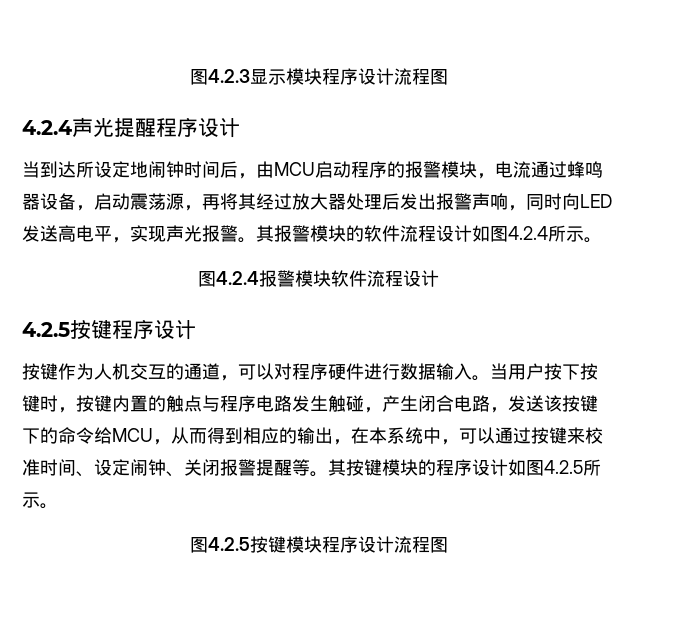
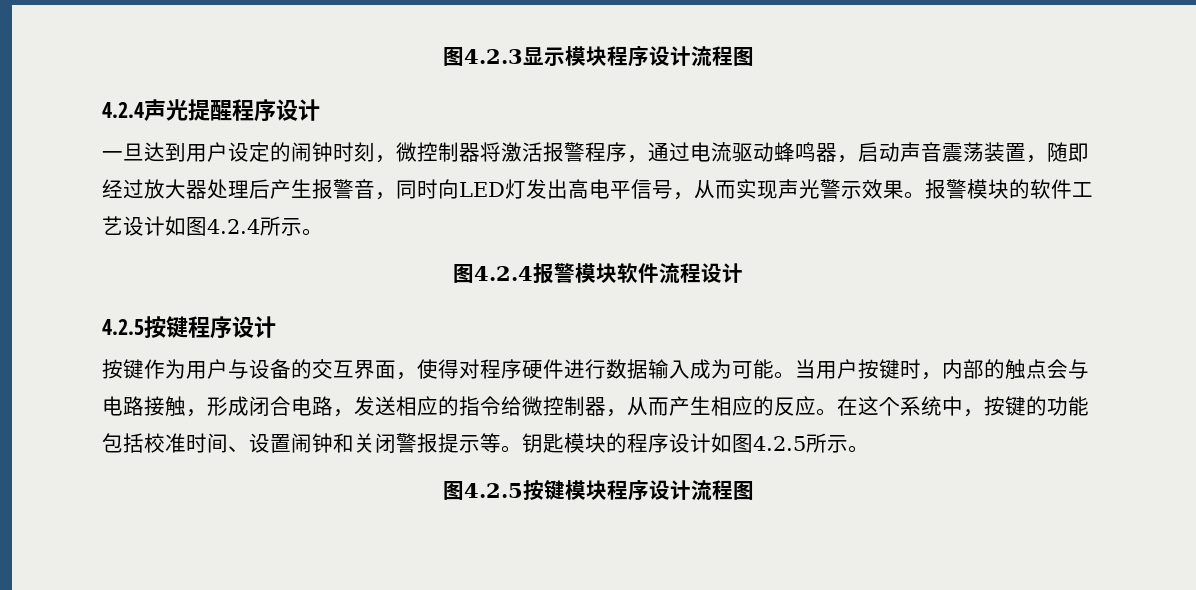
[22,161,603,179] [22,193,612,211] [22,225,274,243] 当到达所设定地闹钟时间后，由MCU启动程序的报警模块，电流通过蜂鸣器设备，启动震荡源，再将其经过放大器处理后发出报警声响，同时向LED发送高电平，实现声光报警。其 -> [102,142,1089,163] [102,179,925,200] 一旦达到用户设定的闹钟时刻，微控制器将激活报警程序，通过电流驱动蜂鸣器，启动声音震荡装置，随即经过放大器处理后产生报警音，同时向LED灯发出高电平信号，从而实现声光警示效果。
[400,225,436,242] 流程 -> [1072,182,1093,197] [102,216,123,235] 工艺
[94,363,274,381] 人机交互的通道，可以 -> [186,359,459,380] 用户与设备的交互界面，使得
(472, 371) none -> [690,359,774,379] 成为可能
[562,363,598,380] [22,395,598,413] [22,427,603,445] [22,459,382,477] 下按键时，按键内置的触点与程序电路发生触碰，产生闭合电路，发送该按键下的命令给MCU，从而得到相应的输出，在本系统中，可以通过按键来校准时间、设定闹钟、关闭报警提醒等。其按键 -> [879,359,1089,380] [102,396,1089,417] [102,433,564,454] 键时，内部的触点会与电路接触，形成闭合电路，发送相应的指令给微控制器，从而产生相应的反应。在这个系统中，按键的功能包括校准时间、设置闹钟和关闭警报提示等。钥匙

